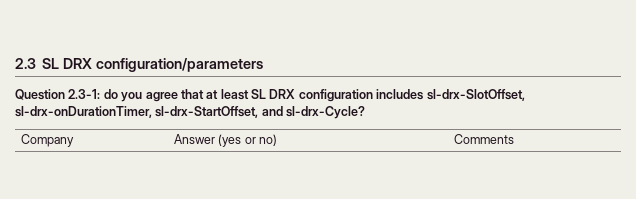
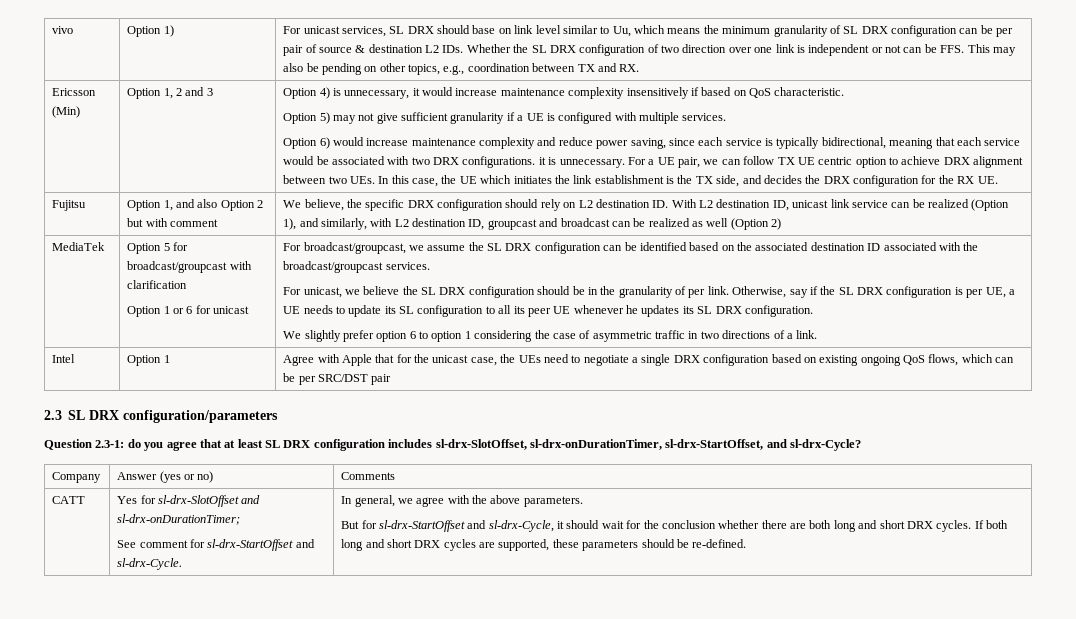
(15, 63) none -> [52,26,74,34] [127,25,174,37] [283,25,1014,37] [283,44,1016,56] [283,63,640,75] [52,88,97,96] [52,106,81,118] [127,87,213,99] [283,87,845,99] [283,112,727,124] [283,137,1021,149] [283,156,1024,168] [283,175,998,187] [52,200,87,211] [127,199,264,211] [127,218,218,227] [283,199,1010,211] [283,218,782,230] [52,242,106,251] [127,242,188,254] [127,261,252,273] [127,280,188,289] [127,305,250,317] [283,242,979,254] [283,261,430,273] [283,286,1015,298] [283,305,813,317] [283,330,818,342] [52,354,76,363] [127,355,170,366] [283,354,1015,366] [283,373,392,385] vivo | Option 1) | For unicast services, SL DRX should base on link level similar to Uu, which means the minimum granularity of SL DRX configuration can be per pair of source & destination L2 IDs. Whether the SL DRX configuration of two direction over one link is independent or not can be FFS. This may also be pending on other topics, e.g., coordination between TX and RX. // Ericsson (Min) | Option 1, 2 and 3 | Option 4) is unnecessary, it would increase maintenance complexity insensitively if based on QoS characteristic. // Option 5) may not give sufficient granularity if a UE is configured with multiple services. // Option 6) would increase maintenance complexity and reduce power saving, since each service is typically bidirectional, meaning that each service would be associated with two DRX configurations. it is unnecessary. For a UE pair, we can follow TX UE centric option to achieve DRX alignment between two UEs. In this case, the UE which initiates the link establishment is the TX side, and decides the DRX configuration for the RX UE. // Fujitsu | Option 1, and also Option 2 but with comment | We believe, the specific DRX configuration should rely on L2 destination ID. With L2 destination ID, unicast link service can be realized (Option 1), and similarly, with L2 destination ID, groupcast and broadcast can be realized as well (Option 2) // MediaTek | Option 5 for broadcast/groupcast with clarification // Option 1 or 6 for unicast | For broadcast/groupcast, we assume the SL DRX configuration can be identified based on the associated destination ID associated with the broadcast/groupcast services. // For unicast, we believe the SL DRX configuration should be in the granularity of per link. Otherwise, say if the SL DRX configuration is per UE, a UE needs to update its SL configuration to all its peer UE whenever he updates its SL DRX configuration. // We slightly prefer option 6 to option 1 considering the case of asymmetric traffic in two directions of a link. // Intel | Option 1 | Agree with Apple that for the unicast case, the UEs need to negotiate a single DRX configuration based on existing ongoing QoS flows, which can be per SRC/DST pair //
(515, 139) none -> [52,496,86,504] [117,495,261,507] [117,514,241,525] [117,539,315,551] [117,558,183,570] [341,495,583,507] [341,520,1009,532] [341,539,747,551] // CATT | Yes for sl-drx-SlotOffset and sl-drx-onDurationTimer; // See comment for sl-drx-StartOffset and sl-drx-Cycle. | In general, we agree with the above parameters. // But for sl-drx-StartOffset and sl-drx-Cycle, it should wait for the conclusion whether there are both long and short DRX cycles. If both long and short DRX cycles are supported, these parameters should be re-defined.

